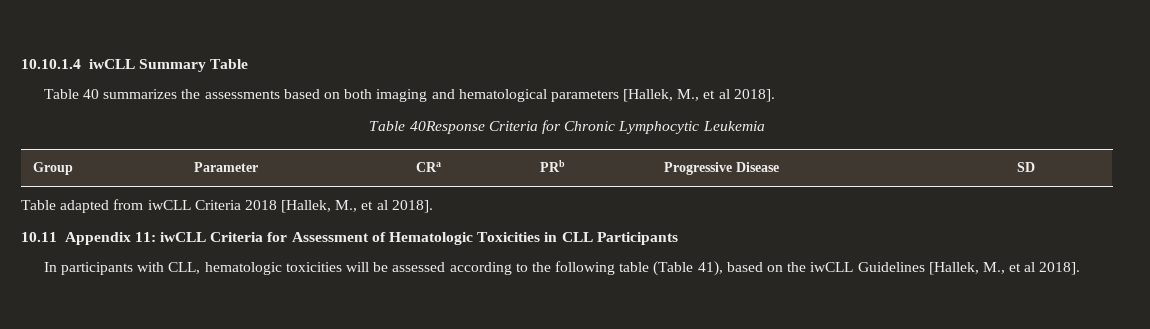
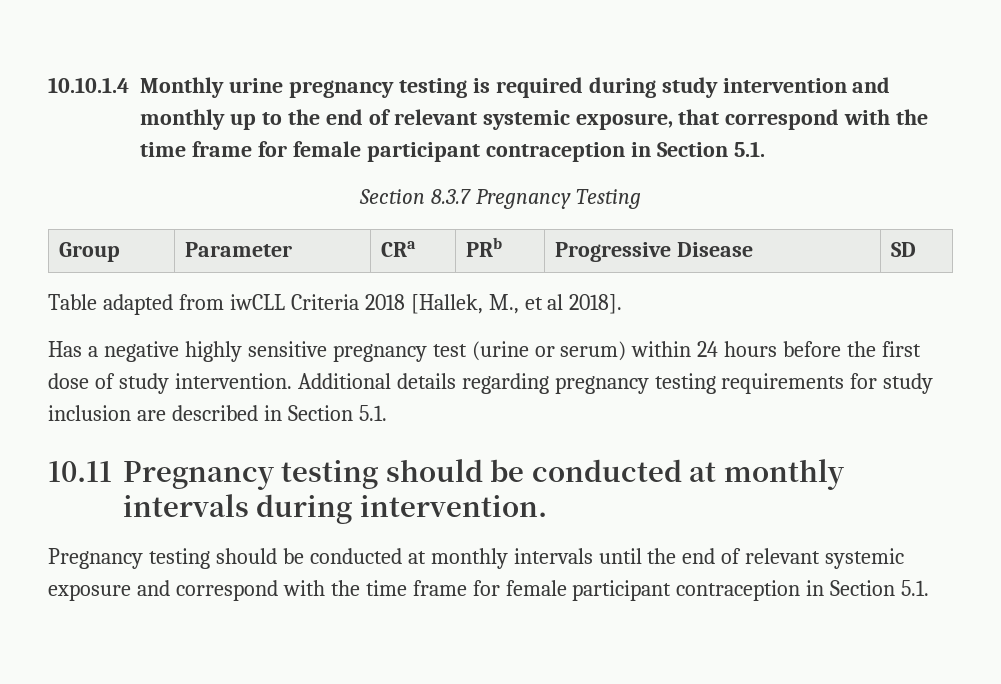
[88,59,249,72] [43,89,775,102] [369,120,765,134] iwCLL Summary Table // Table 40 summarizes the assessments based on both imaging and hematological parameters [Hallek, M., et al 2018]. // Table 40Response Criteria for Chronic Lymphocytic Leukemia -> [140,77,891,98] [140,109,929,130] [140,141,765,162] [359,189,641,209] Monthly urine pregnancy testing is required during study intervention and monthly up to the end of relevant systemic exposure, that correspond with the time frame for female participant contraception in Section 5.1. // Section 8.3.7 Pregnancy Testing
[21,232,678,245] [43,261,1081,276] 10.11 Appendix 11: iwCLL Criteria for Assessment of Hematologic Toxicities in CLL Participants // In participants with CLL, hematologic toxicities will be assessed according to the following table (Table 41), based on the iwCLL Guidelines [Hallek, M., et al 2018]. -> [48,341,922,362] [48,373,934,394] [48,405,387,421] [48,459,844,490] [123,494,547,524] [48,548,905,569] [48,580,930,601] Has a negative highly sensitive pregnancy test (urine or serum) within 24 hours before the first dose of study intervention. Additional details regarding pregnancy testing requirements for study inclusion are described in Section 5.1. // 10.11 Pregnancy testing should be conducted at monthly intervals during intervention. // Pregnancy testing should be conducted at monthly intervals until the end of relevant systemic exposure and correspond with the time frame for female participant contraception in Section 5.1.

